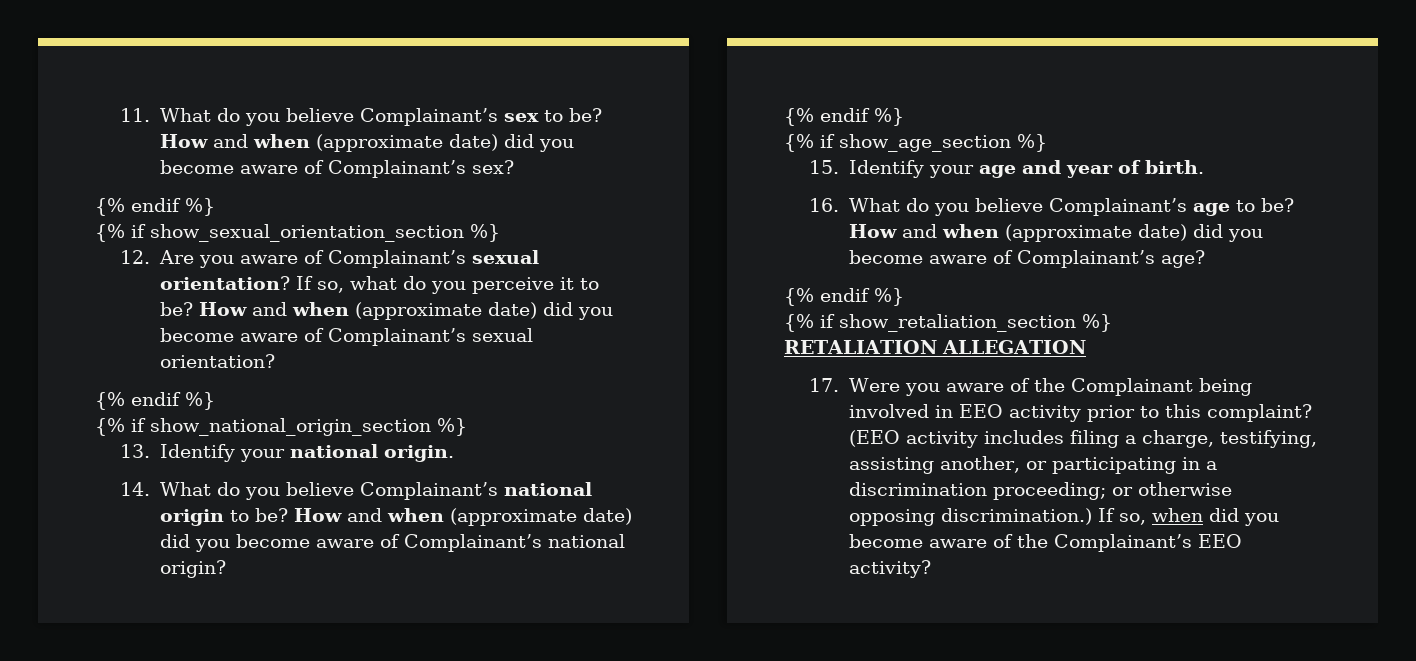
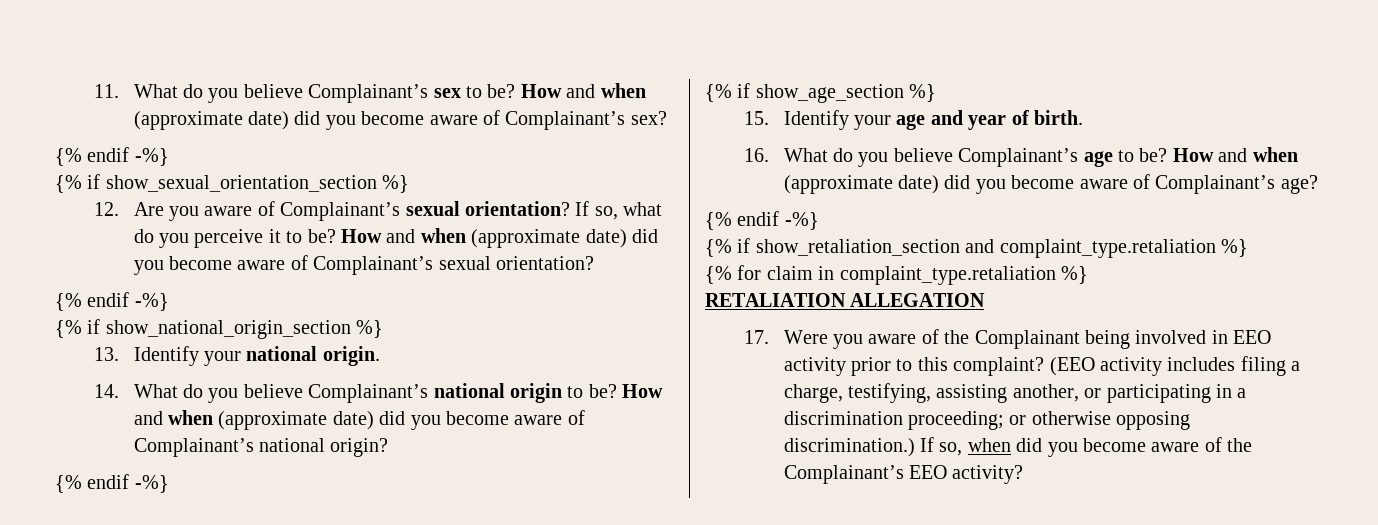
[185,198,215,216] %} -> [134,148,169,166] -%}
[185,392,215,410] %} -> [134,293,169,311] -%}
[874,108,904,126] %} -> [134,475,169,493] -%}
[874,288,904,306] %} -> [784,212,819,230] -%}
(1076, 323) none -> [965,239,1248,258] [705,265,1056,285] and complaint_type.retaliation %} // {% for claim in complaint_type.retaliation

